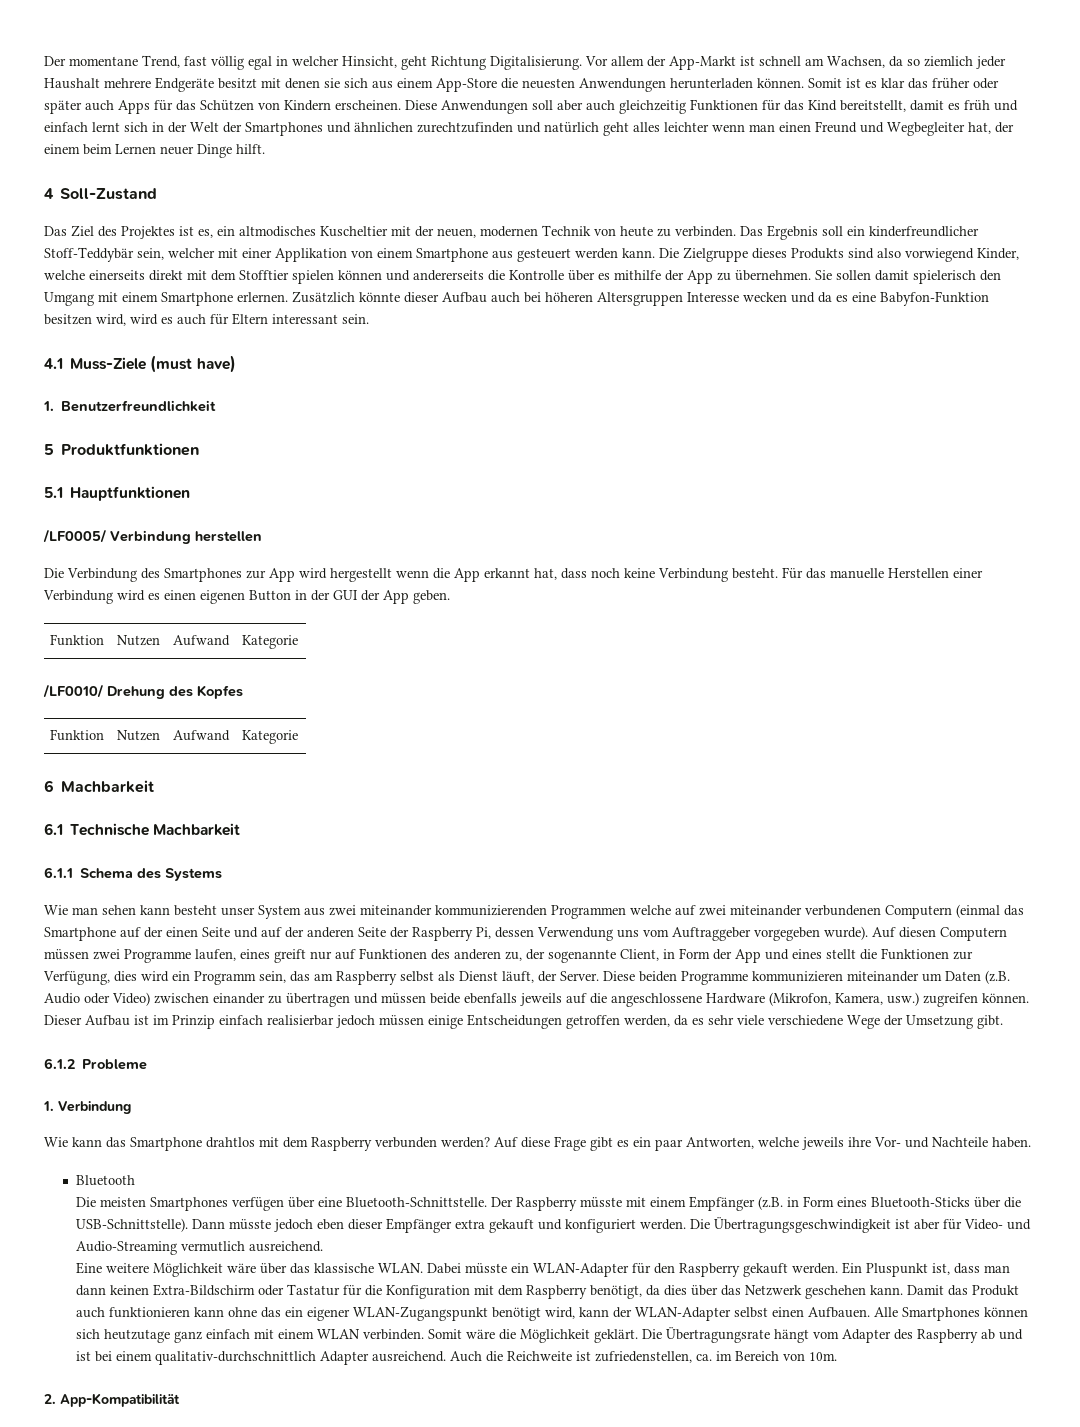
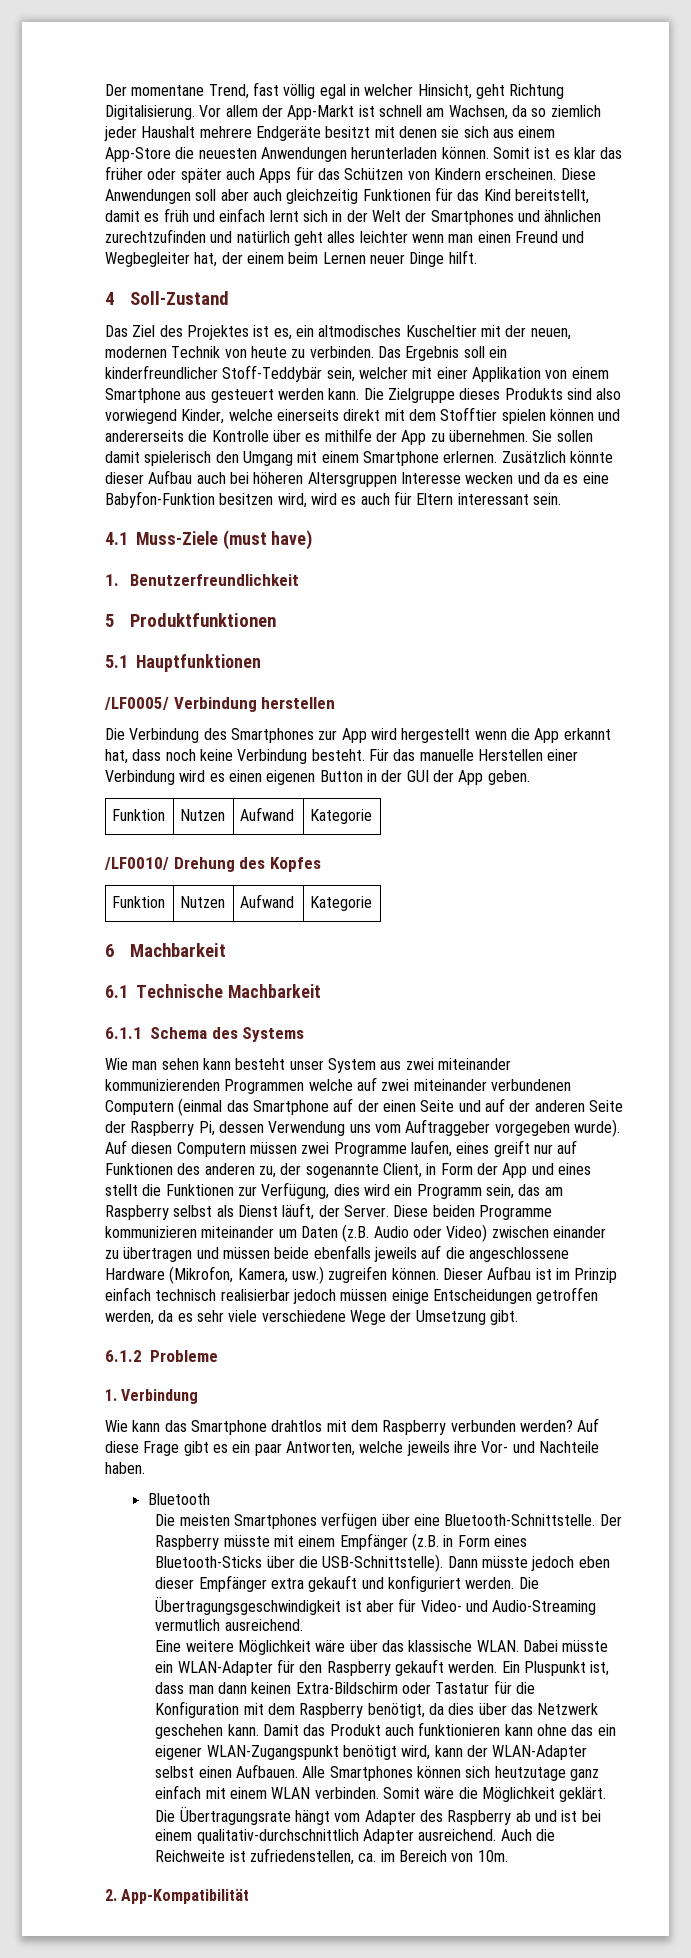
(263, 1020) none -> [155,1289,217,1301] technisch

